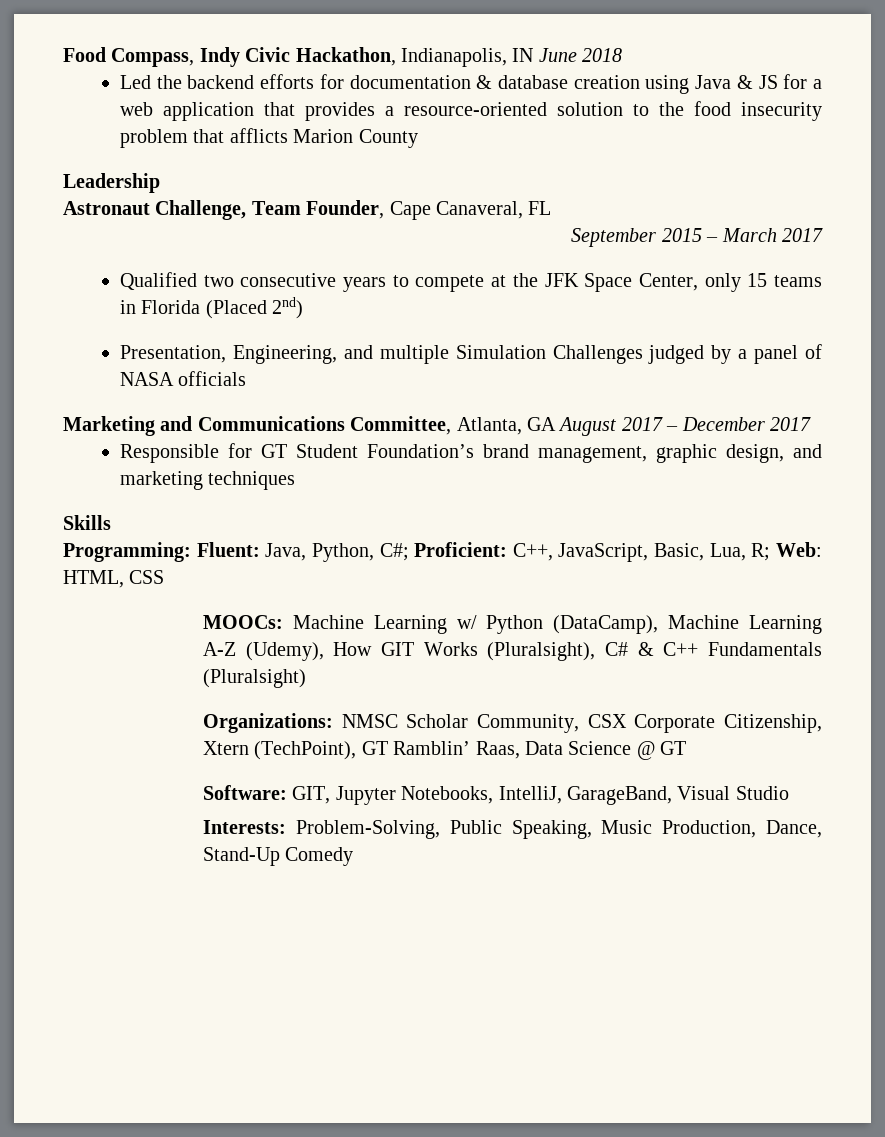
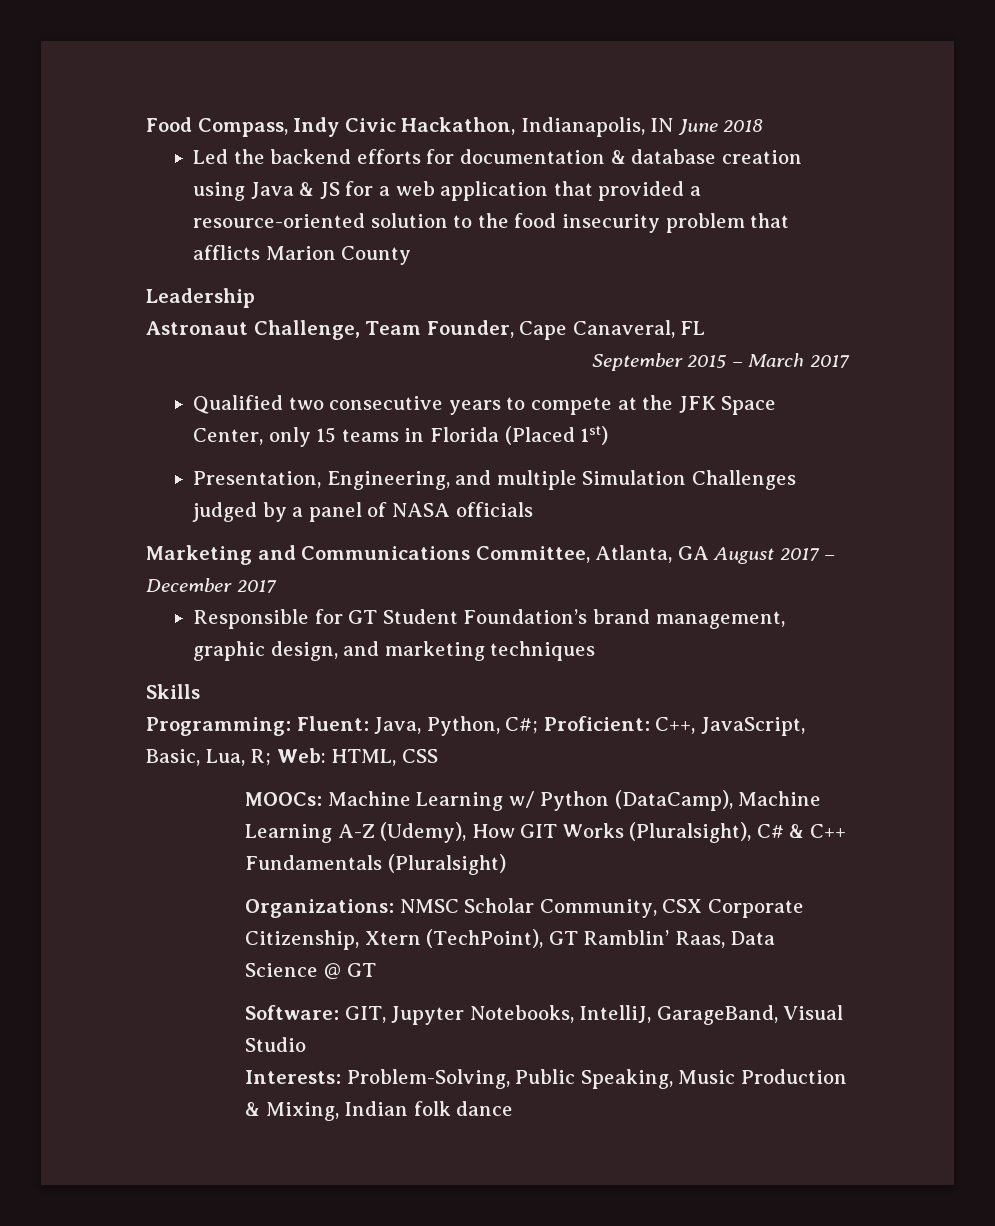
[305,102,376,121] provides -> [598,181,685,201] provided
[272,297,304,319] 2nd) -> [580,426,609,445] 1st)
[662,820,823,838] [203,847,354,866] Production, Dance, Stand-Up Comedy -> [740,1069,847,1084] [245,1101,514,1121] Production & Mixing, Indian folk dance

